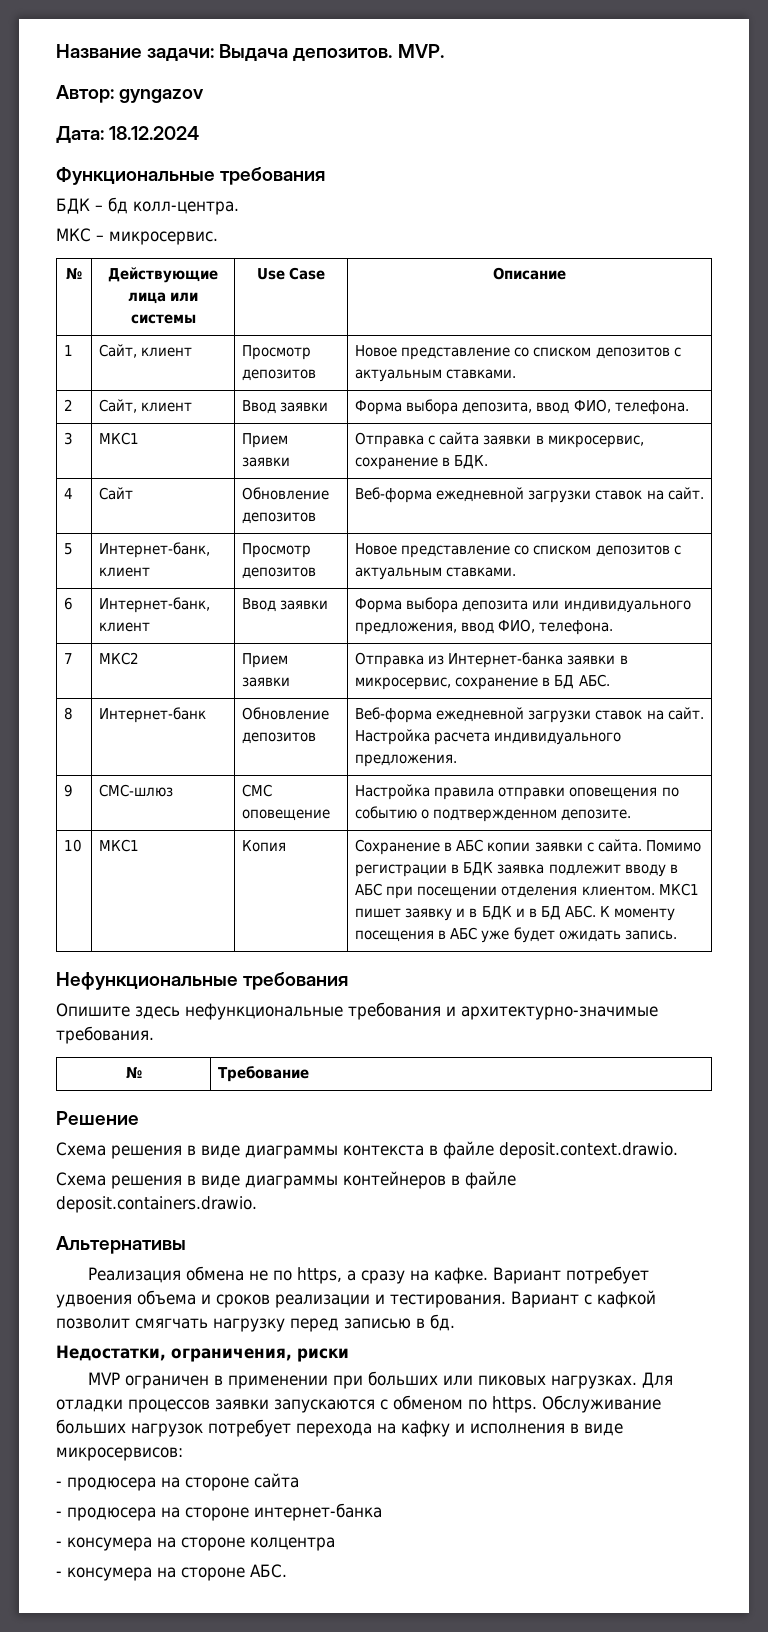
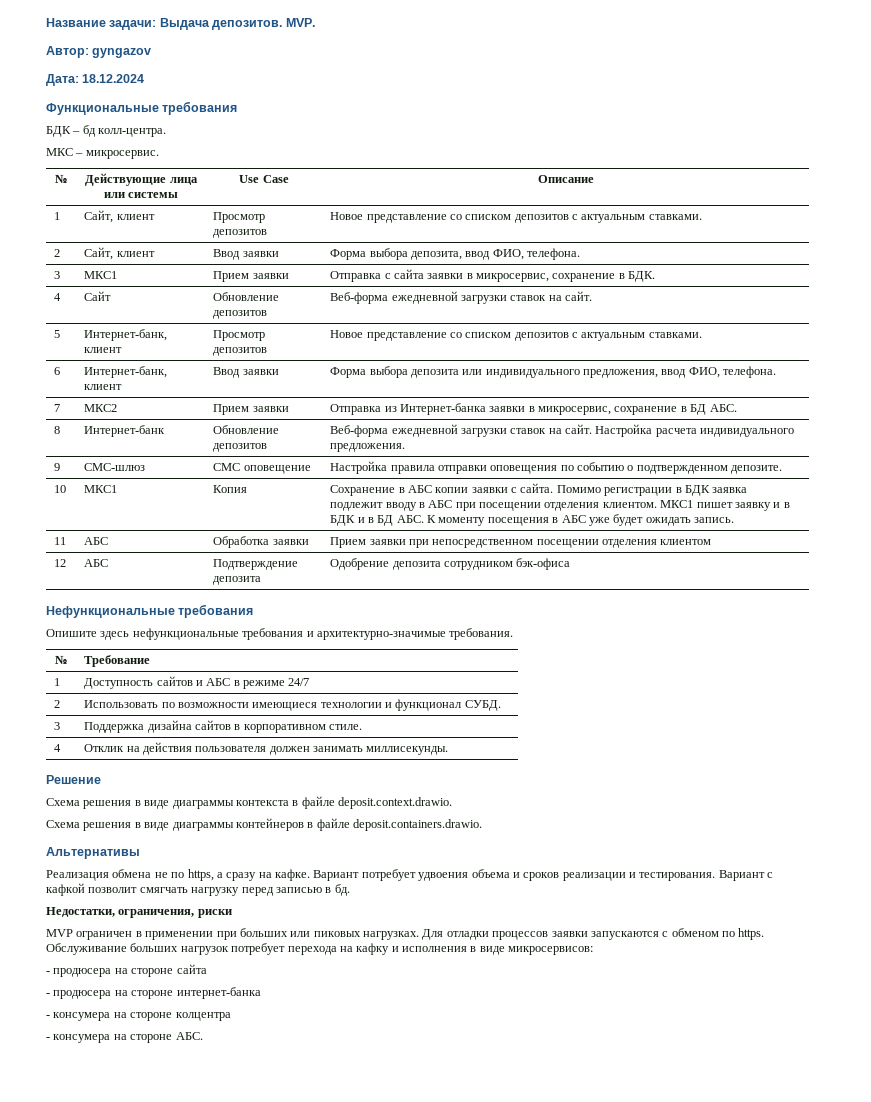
(677, 935) none -> [54,537,67,545] [84,537,109,545] [213,536,309,548] [330,537,712,548] [54,559,67,567] [84,559,109,567] [213,559,299,570] [213,576,262,585] [330,558,571,570] // 11 | АБС | Обработка заявки | Прием заявки при непосредственном посещении отделения клиентом // 12 | АБС | Подтверждение депозита | Одобрение депозита сотрудником бэк-офиса
(310, 1074) none -> [54,678,61,686] [84,676,310,689] [54,700,61,708] [84,699,501,711] [54,722,61,730] [84,720,363,733] [54,744,62,752] [84,742,449,755] // 1 | Доступность сайтов и АБС в режиме 24/7 // 2 | Использовать по возможности имеющиеся технологии и функционал СУБД. // 3 | Поддержка дизайна сайтов в корпоративном стиле. // 4 | Отклик на действия пользователя должен занимать миллисекунды.

